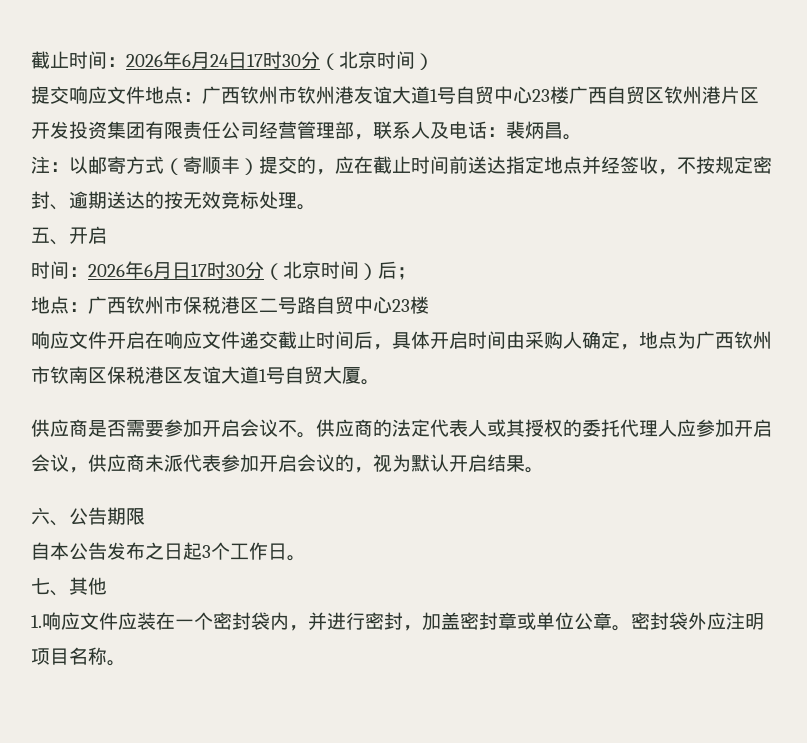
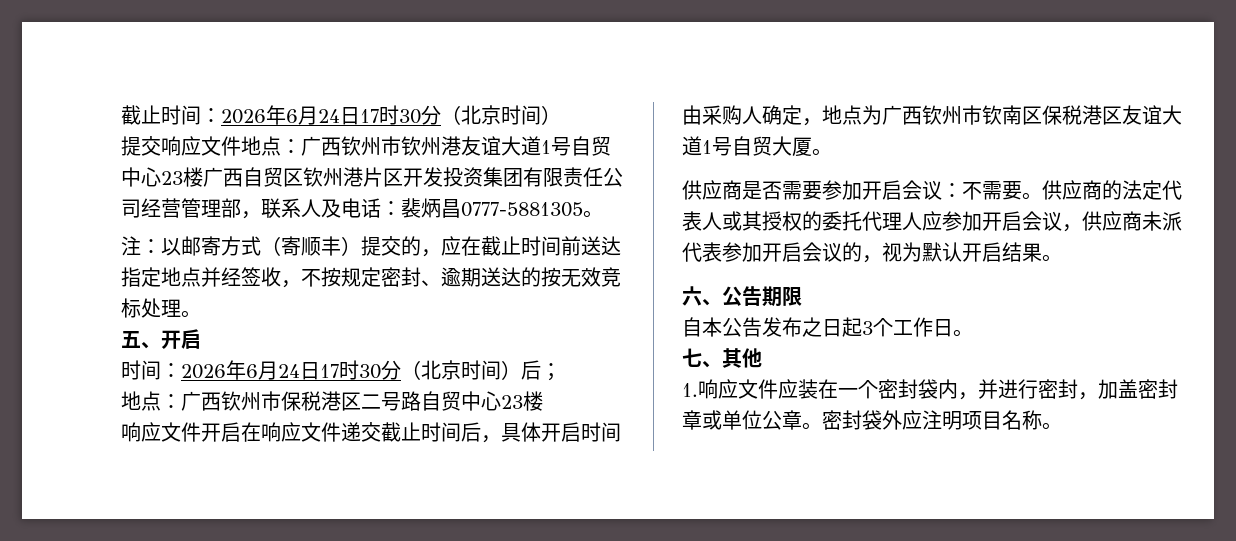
(563, 130) none -> [461,202,583,217] 0777-5881305
(172, 270) none -> [278,364,300,378] 24
[278,420,297,437] 不 -> [942,181,1022,200] ：不需要

